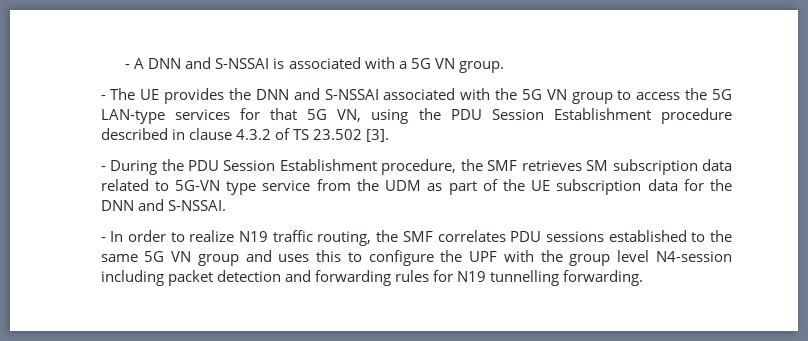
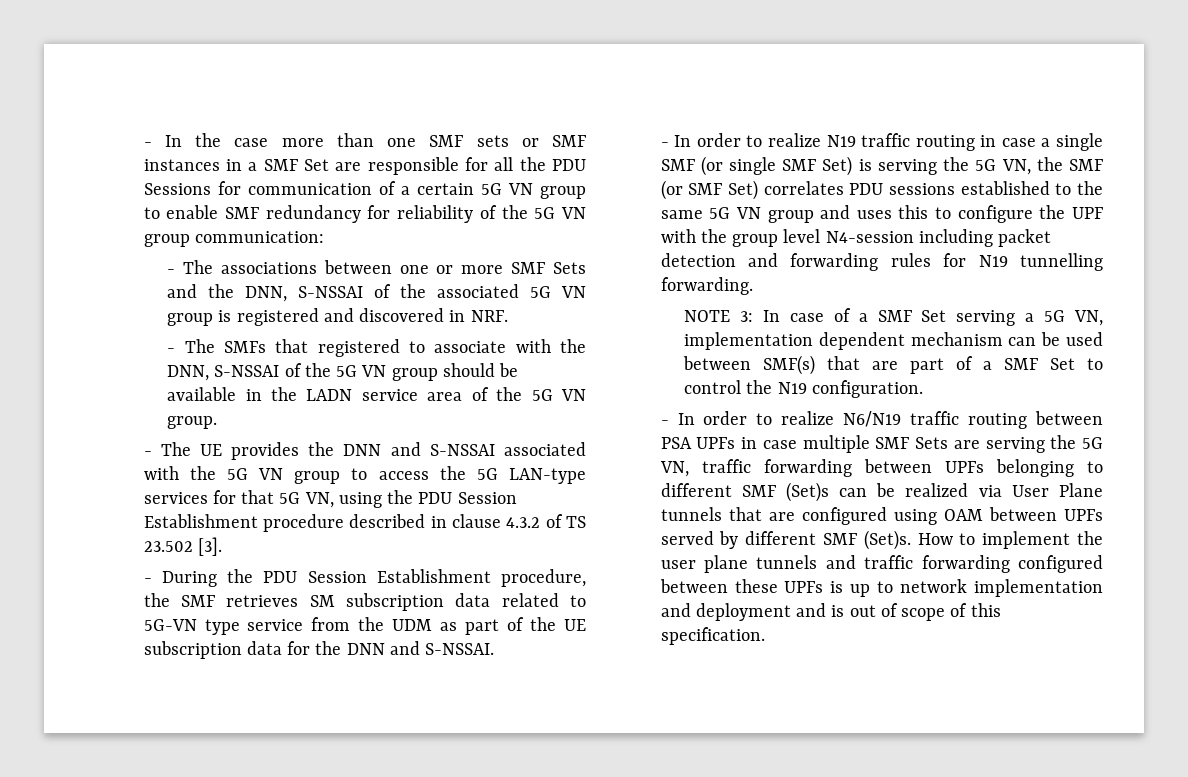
[125,57,407,69] - A DNN and S-NSSAI is associated with a -> [143,133,586,147] [143,157,587,175] [143,181,586,199] [143,205,586,223] [143,231,324,247] [167,260,587,274] [167,284,587,302] [167,308,508,326] [167,339,587,357] [167,363,519,381] [167,387,523,401] - In the case more than one SMF sets or SMF instances in a SMF Set are responsible for all the PDU Sessions for communication of a certain 5G VN group to enable SMF redundancy for reliability of the 5G VN group communication: // - The associations between one or more SMF Sets and the DNN, S-NSSAI of the associated 5G VN group is registered and discovered in NRF. // - The SMFs that registered to associate with the DNN, S-NSSAI of the 5G VN group should be available in the LADN service area of the
[317,230,433,246] routing, the SMF -> [915,133,1103,151] [660,156,1103,176] [660,180,758,200] routing in case a single SMF (or single SMF Set) is serving the 5G VN, the SMF (or SMF Set)
(644, 278) none -> [684,308,1103,326] [684,332,1103,350] [683,355,1103,375] [684,380,923,398] [660,411,1103,429] [660,435,1103,453] [659,459,1103,477] [660,482,1103,502] [660,507,1103,525] [660,530,1103,550] [660,555,1103,573] [659,579,1103,597] [660,603,1001,621] [660,627,765,645] // NOTE 3: In case of a SMF Set serving a 5G VN, implementation dependent mechanism can be used between SMF(s) that are part of a SMF Set to control the N19 configuration. // - In order to realize N6/N19 traffic routing between PSA UPFs in case multiple SMF Sets are serving the 5G VN, traffic forwarding between UPFs belonging to different SMF (Set)s can be realized via User Plane tunnels that are configured using OAM between UPFs served by different SMF (Set)s. How to implement the user plane tunnels and traffic forwarding configured between these UPFs is up to network implementation and deployment and is out of scope of this specification.

